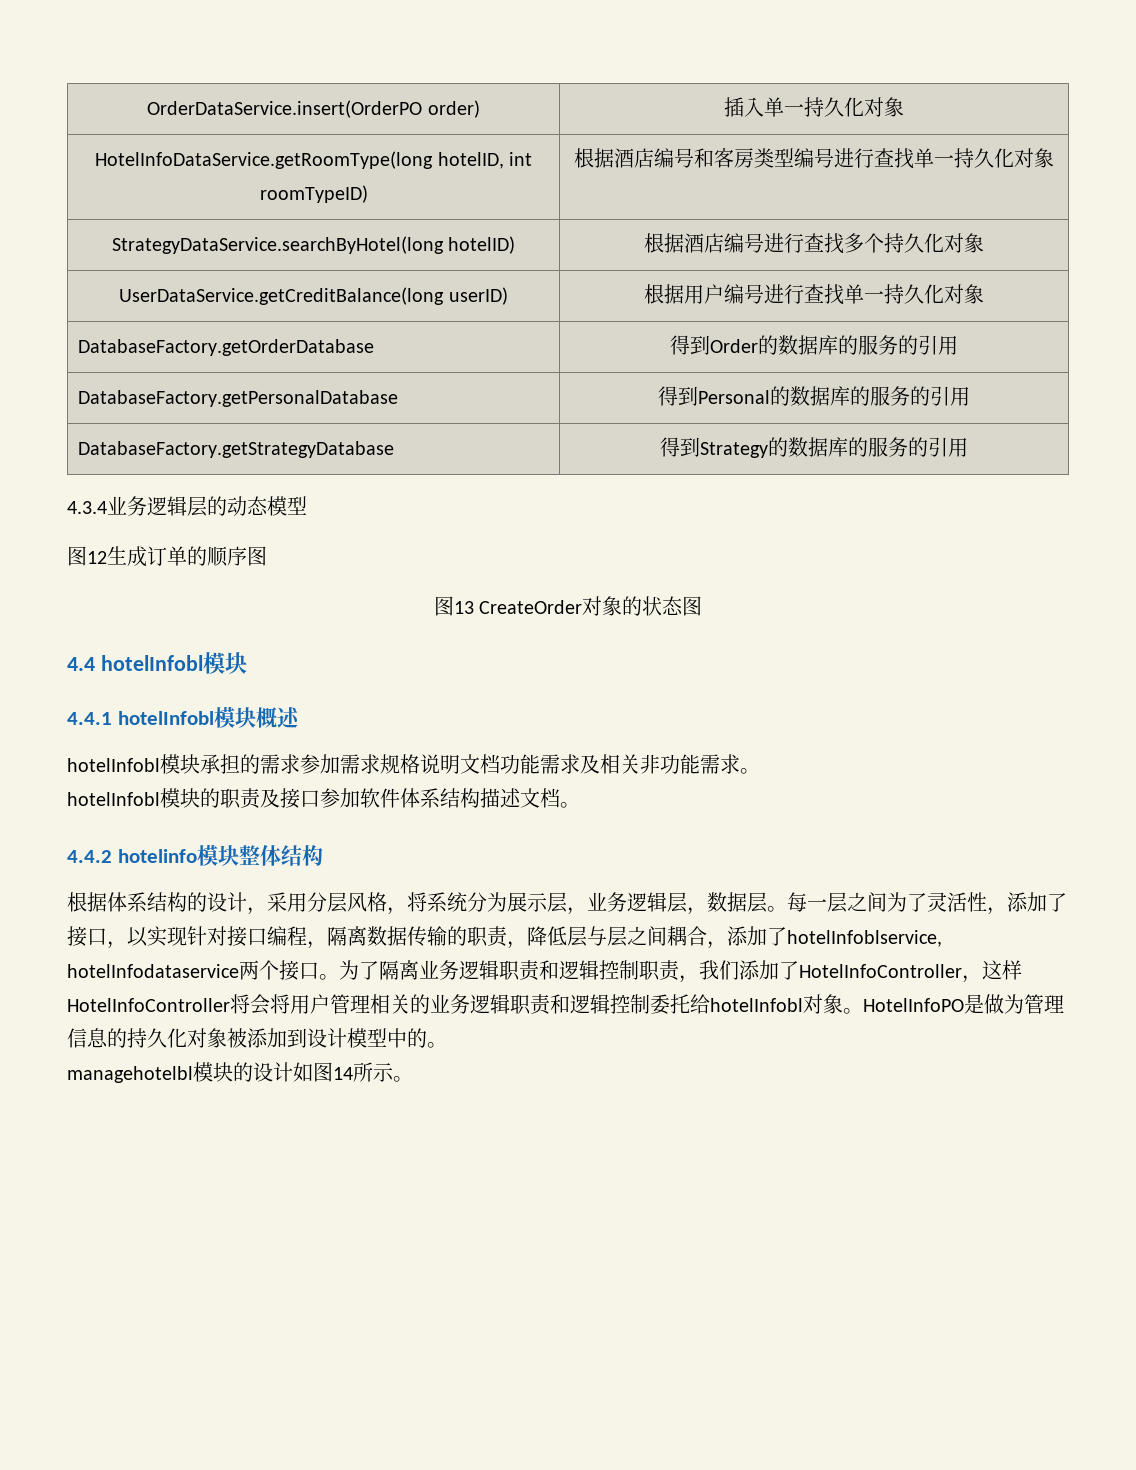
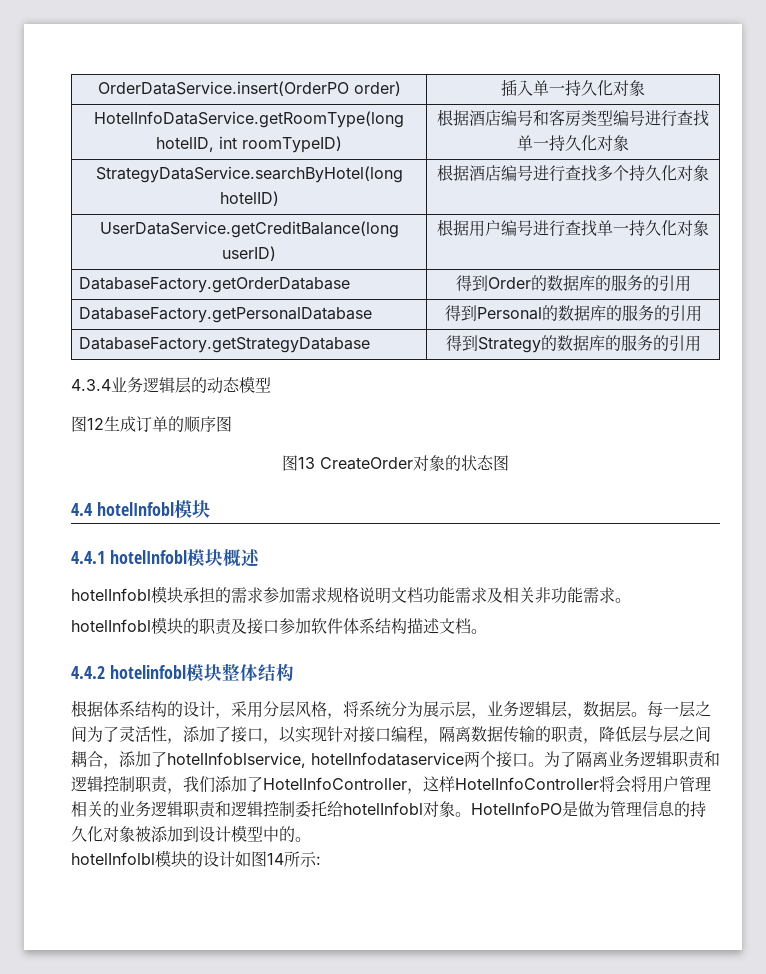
[117,849,197,863] hotelinfo -> [109,665,186,679] hotelinfobl
[67,1066,193,1083] managehotelbl -> [71,852,155,865] hotelInfolbl
[393,1076,413,1082] 。 -> [316,856,321,865] :

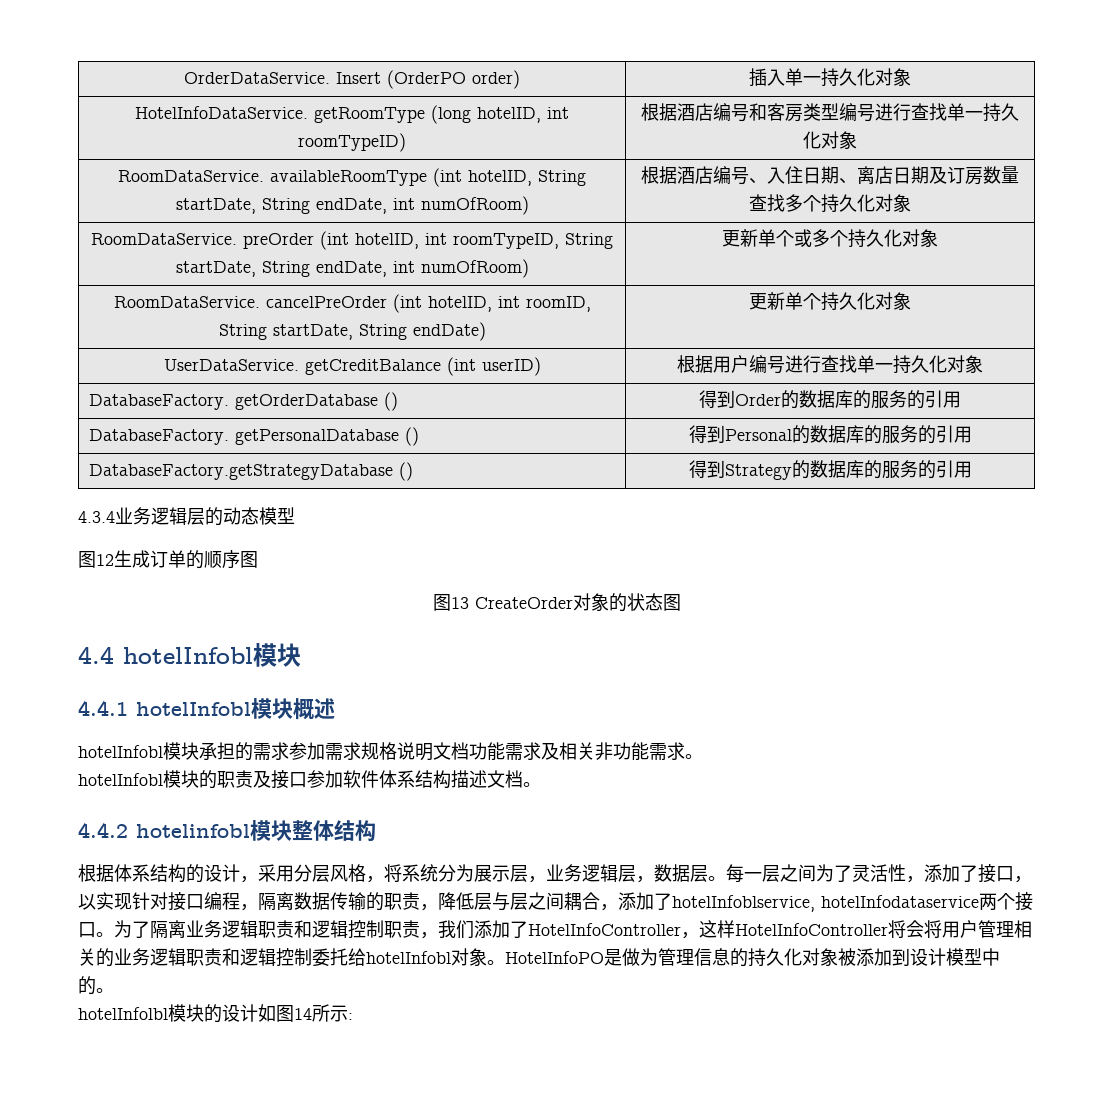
[97,81,349,96] OrderDataService.insert(OrderPO -> [184,70,466,89] OrderDataService. Insert (OrderPO
[94,111,404,128] HotelInfoDataService.getRoomType(long -> [135,105,471,124] HotelInfoDataService. getRoomType (long
[95,166,403,183] [219,191,279,206] [437,164,565,182] StrategyDataService.searchByHotel(long hotelID) | 根据酒店编号进行 -> [117,168,586,187] [175,196,529,215] [641,166,1019,185] RoomDataService. availableRoomType (int hotelID, String startDate, String endDate, int numOfRoom) | 根据酒店编号、入住日期、离店日期及订房数量
[99,221,399,238] UserDataService.getCreditBalance(long -> [90,231,613,250] [175,259,529,278] [722,229,938,248] [113,294,591,313] [218,322,486,341] [749,292,911,311] [163,357,476,376] RoomDataService. preOrder (int hotelID, int roomTypeID, String startDate, String endDate, int numOfRoom) | 更新单个或多个持久化对象 // RoomDataService. cancelPreOrder (int hotelID, int roomID, String startDate, String endDate) | 更新单个持久化对象 // UserDataService. getCreditBalance (int
[79,277,351,293] DatabaseFactory.getOrderDatabase -> [88,392,398,411] DatabaseFactory. getOrderDatabase ()
[79,307,373,323] DatabaseFactory.getPersonalDatabase -> [88,427,419,446] DatabaseFactory. getPersonalDatabase ()
(371, 345) none -> [398,462,413,481] ()

